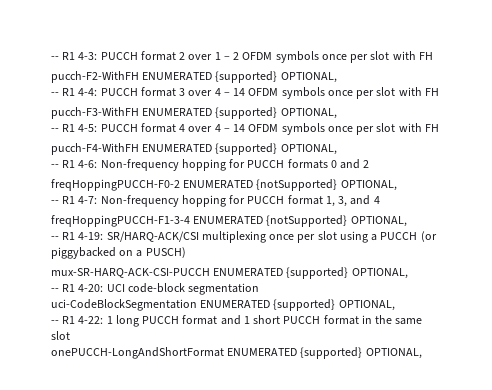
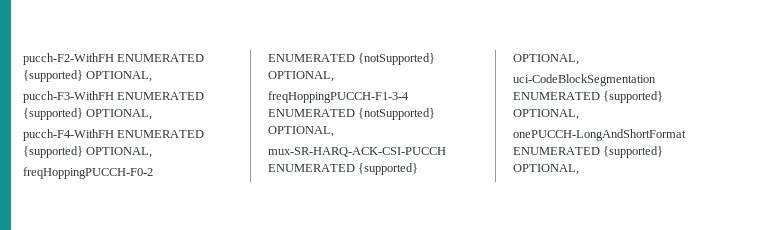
[51,51,433,63] [51,71,337,83] [51,87,439,99] [51,107,337,119] [51,123,439,135] [51,143,337,155] [51,159,370,171] [51,179,397,191] [51,195,380,207] [51,215,407,227] [51,231,437,243] [51,247,186,259] [51,267,408,279] [51,283,260,295] [51,299,395,311] [51,315,423,327] [51,331,70,340] -- R1 4-3: PUCCH format 2 over 1 – 2 OFDM symbols once per slot with FH // pucch-F2-WithFH ENUMERATED {supported} OPTIONAL, // -- R1 4-4: PUCCH format 3 over 4 – 14 OFDM symbols once per slot with FH // pucch-F3-WithFH ENUMERATED {supported} OPTIONAL, // -- R1 4-5: PUCCH format 4 over 4 – 14 OFDM symbols once per slot with FH // pucch-F4-WithFH ENUMERATED {supported} OPTIONAL, // -- R1 4-6: Non-frequency hopping for PUCCH formats 0 and 2 // freqHoppingPUCCH-F0-2 ENUMERATED {notSupported} OPTIONAL, // -- R1 4-7: Non-frequency hopping for PUCCH format 1, 3, and 4 // freqHoppingPUCCH-F1-3-4 ENUMERATED {notSupported} OPTIONAL, // -- R1 4-19: SR/HARQ-ACK/CSI multiplexing once per slot using a PUCCH (or piggybacked on a PUSCH) // mux-SR-HARQ-ACK-CSI-PUCCH ENUMERATED {supported} OPTIONAL, // -- R1 4-20: UCI code-block segmentation // uci-CodeBlockSegmentation ENUMERATED {supported} OPTIONAL, // -- R1 4-22: 1 long PUCCH format and 1 short PUCCH format in the same slot -> [23,53,205,65] [23,70,153,82] [23,91,205,103] [23,108,153,120] [23,129,205,141] [23,146,153,158] [23,167,153,179] [268,53,436,65] [268,71,334,82] [268,91,409,103] [268,108,436,120] [268,126,334,137] [268,147,446,157] [268,163,419,175] [513,54,579,65] [513,74,656,86] [513,91,664,103] [513,109,579,120] pucch-F2-WithFH ENUMERATED {supported} OPTIONAL, // pucch-F3-WithFH ENUMERATED {supported} OPTIONAL, // pucch-F4-WithFH ENUMERATED {supported} OPTIONAL, // freqHoppingPUCCH-F0-2 ENUMERATED {notSupported} OPTIONAL, // freqHoppingPUCCH-F1-3-4 ENUMERATED {notSupported} OPTIONAL, // mux-SR-HARQ-ACK-CSI-PUCCH ENUMERATED {supported} OPTIONAL, // uci-CodeBlockSegmentation ENUMERATED {supported} OPTIONAL,

